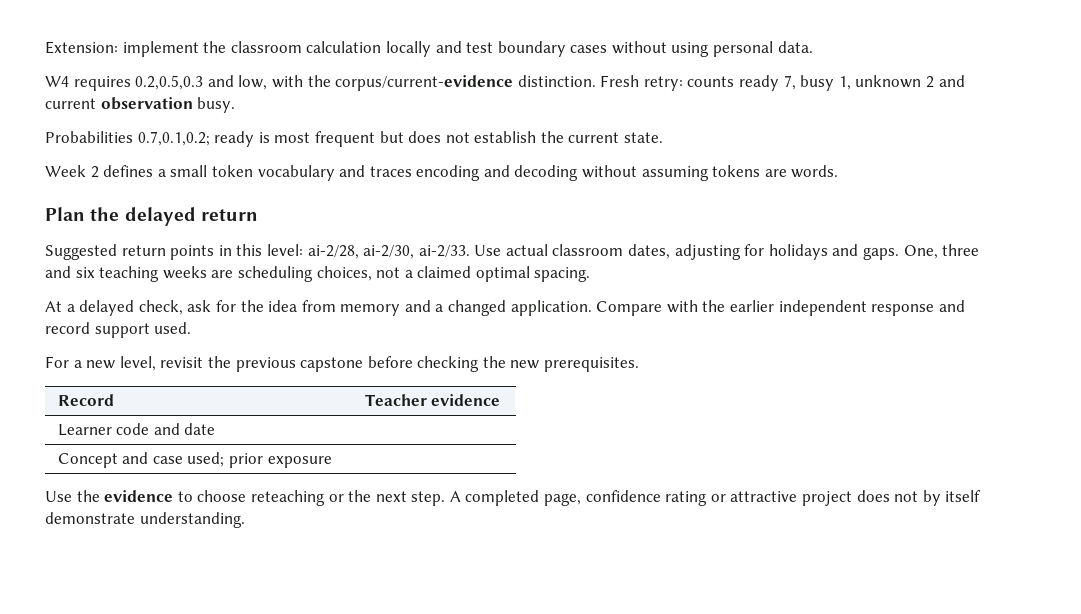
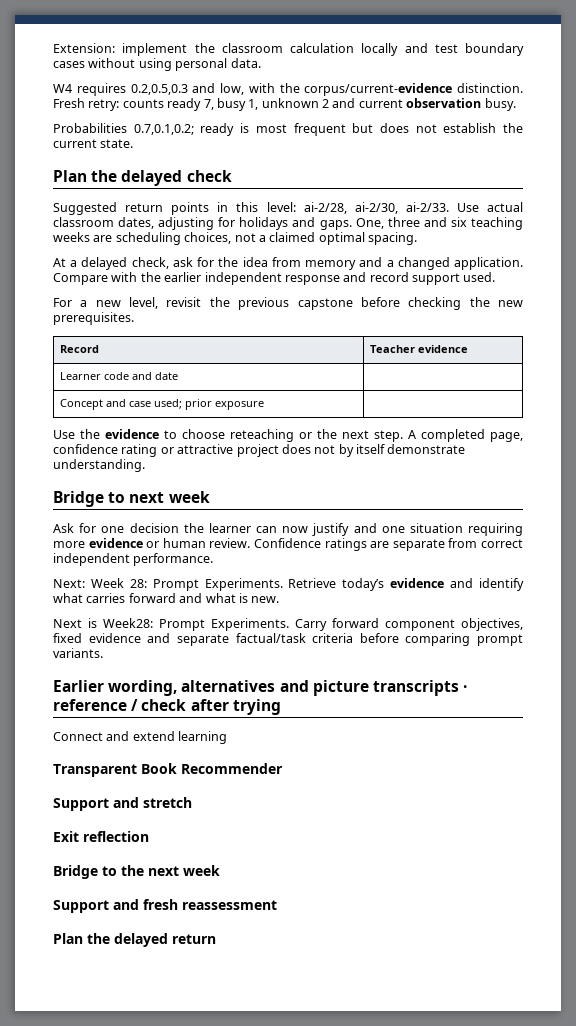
[45,165,839,181] [45,207,258,226] // Week 2 defines a small token vocabulary and traces encoding and decoding without assuming tokens are words. // Plan the delayed return -> [53,170,232,186] // Plan the delayed check
(245, 520) none -> [53,491,210,507] [53,523,523,536] [53,538,524,551] [53,553,214,566] [53,578,525,591] [53,593,280,603] [53,618,523,631] [53,633,523,646] [53,648,103,658] [53,680,468,696] [53,699,281,715] [53,731,228,744] [53,763,283,777] [53,797,192,811] [53,831,149,842] [53,865,220,879] [53,899,277,913] [53,933,216,947] // Bridge to next week // Ask for one decision the learner can now justify and one situation requiring more evidence or human review. Confidence ratings are separate from correct independent performance. // Next: Week 28: Prompt Experiments. Retrieve today’s evidence and identify what carries forward and what is new. // Next is Week28: Prompt Experiments. Carry forward component objectives, fixed evidence and separate factual/task criteria before comparing prompt variants. // Earlier wording, alternatives and picture transcripts · reference / check after trying // Connect and extend learning // Transparent Book Recommender // Support and stretch // Exit reflection // Bridge to the next week // Support and fresh reassessment // Plan the delayed return

